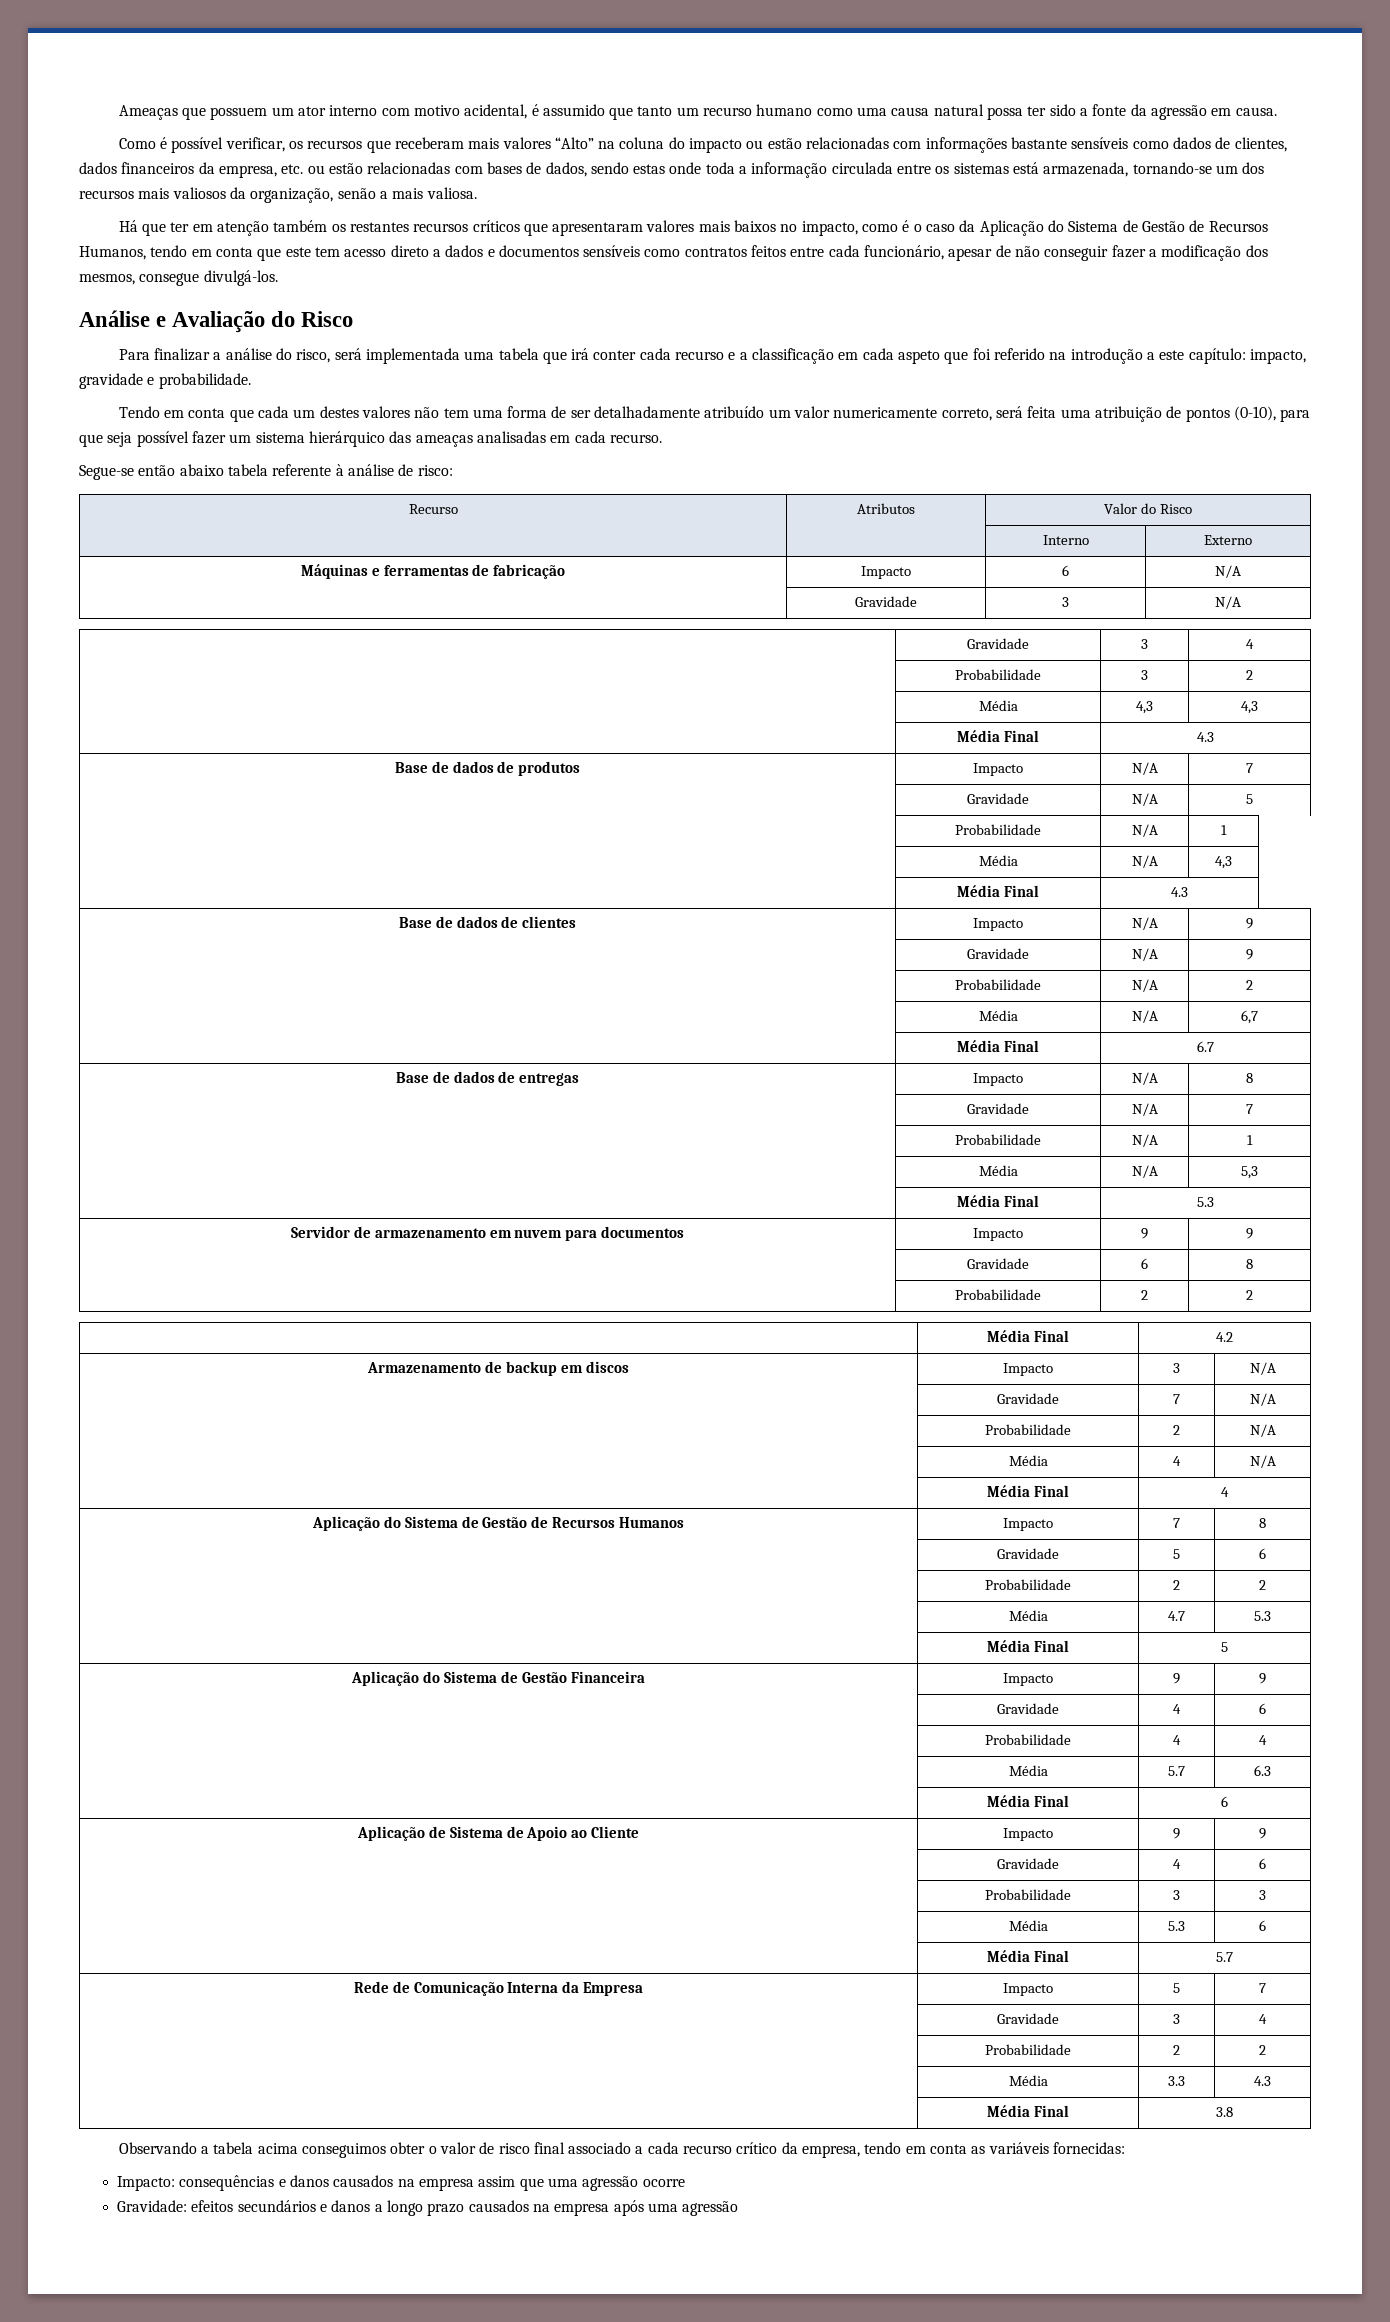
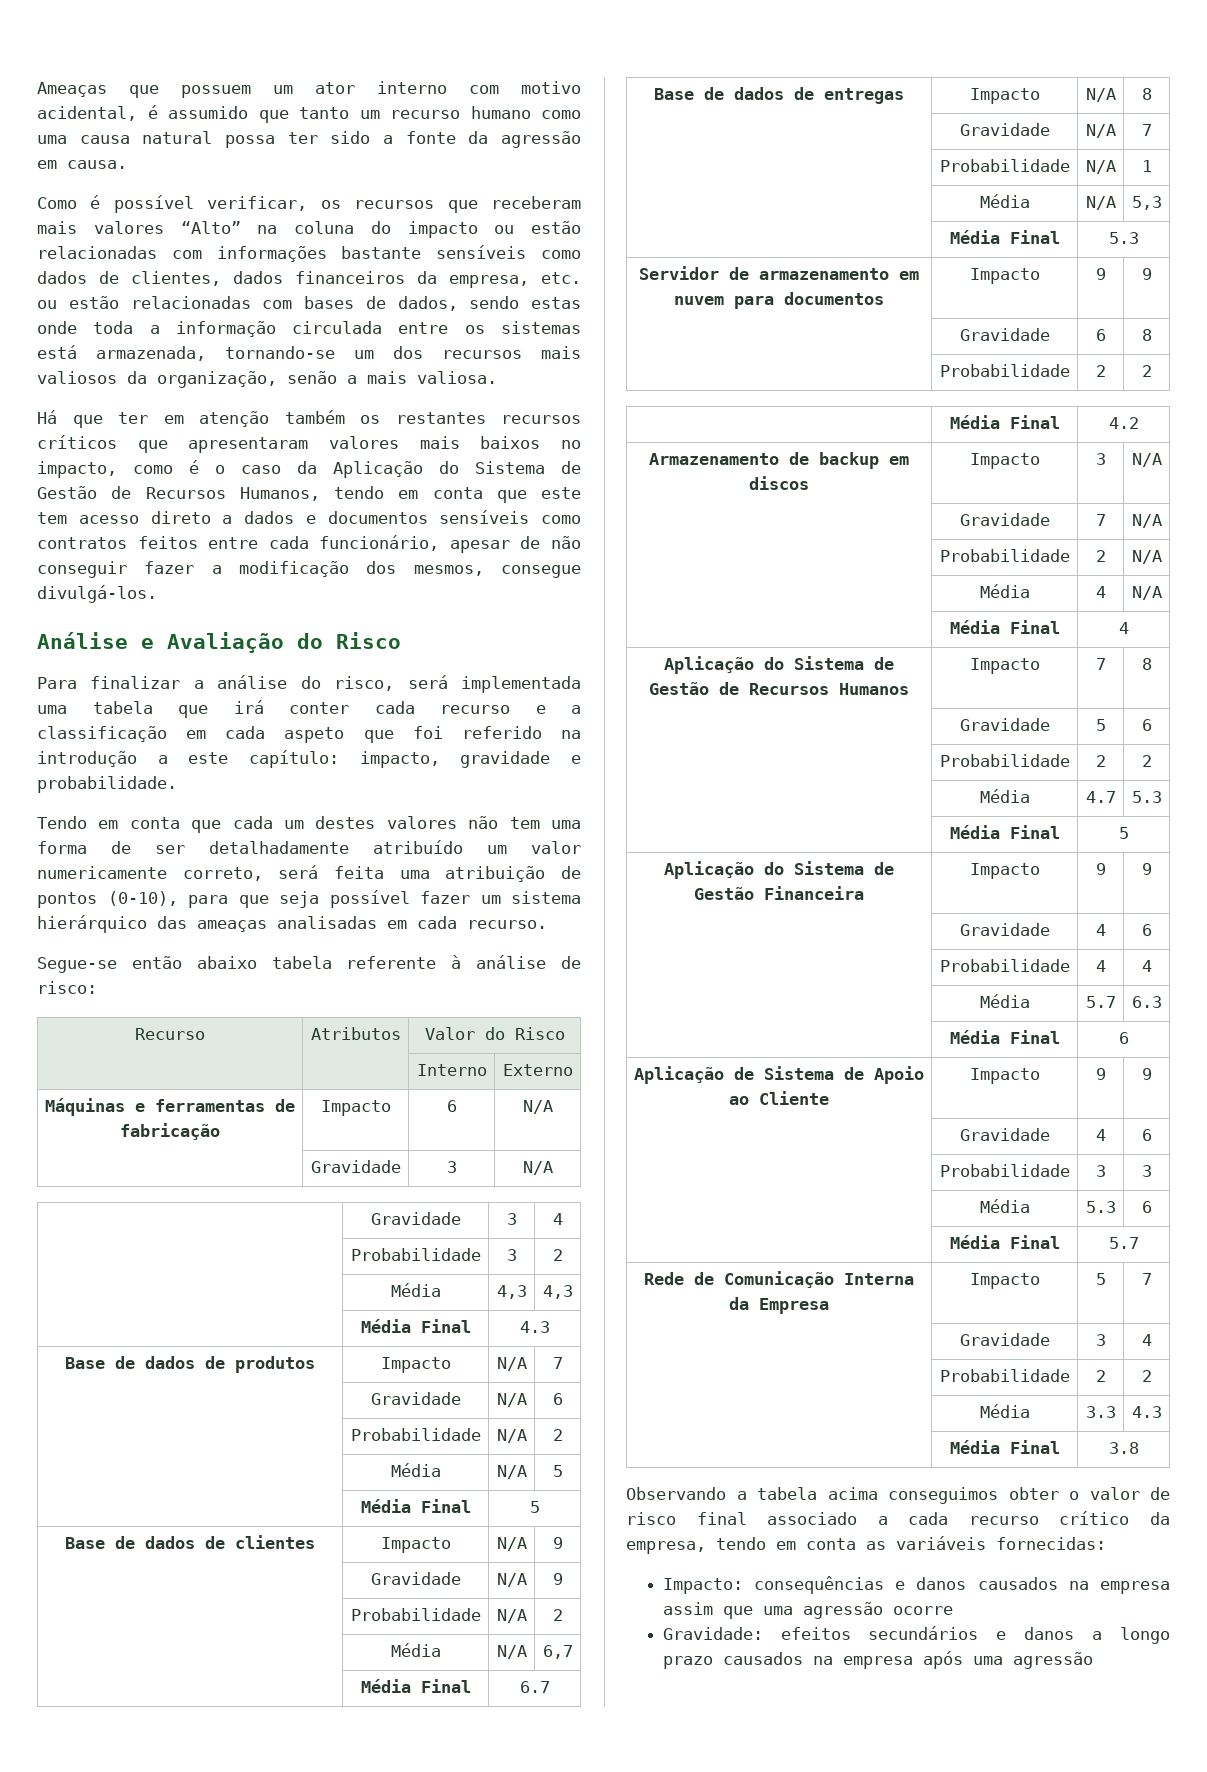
[1246,794,1253,804] [955,824,1041,835] [1131,824,1158,837] [1221,825,1227,835] [978,855,1018,866] [1131,855,1158,868] [1215,856,1232,869] [957,885,1039,897] [1171,887,1188,897] 5 // | Probabilidade | N/A | 1 // | Média | N/A | 4,3 // | Média Final | 4.3 -> [552,1393,563,1405] [350,1428,481,1441] [496,1429,527,1443] [552,1429,563,1441] [390,1463,441,1477] [496,1465,527,1479] [552,1465,563,1477] [360,1499,471,1513] [529,1501,540,1513] 6 // | Probabilidade | N/A | 2 // | Média | N/A | 5 // | Média Final | 5

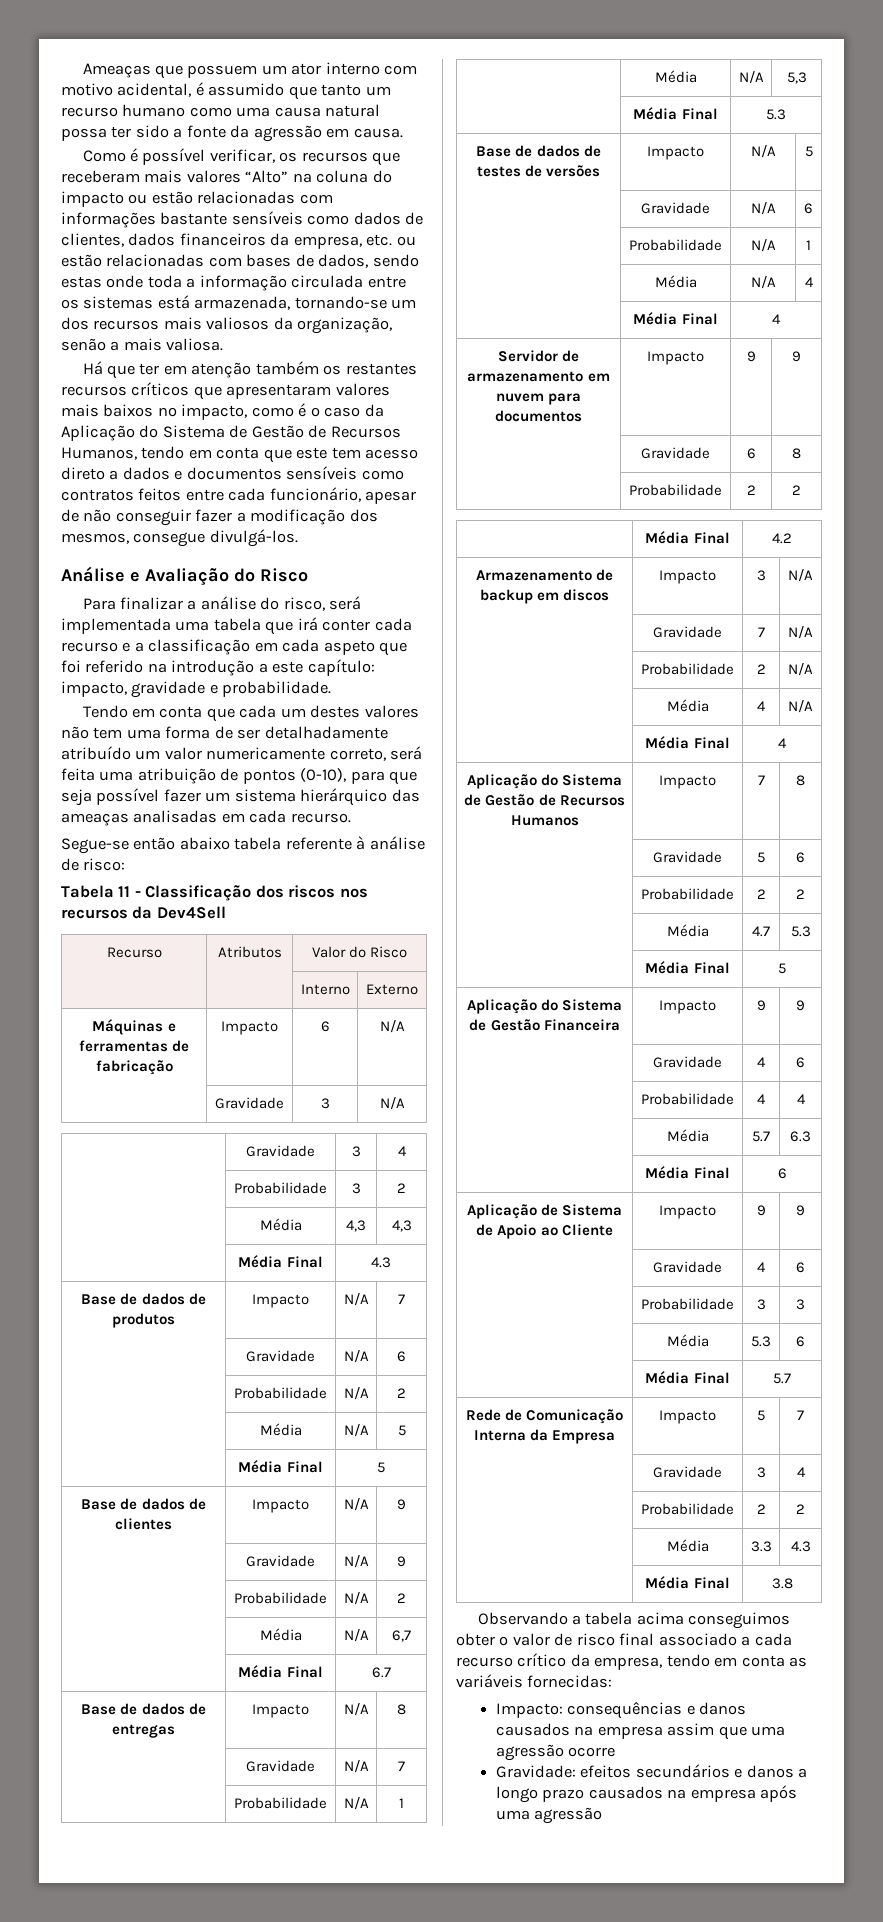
(97, 987) none -> [61,885,368,901] [61,906,226,919] // Tabela 11 - Classificação dos riscos nos recursos da Dev4Sell
(1139, 238) none -> [476,145,601,157] [476,165,601,177] [647,146,704,160] [750,145,776,158] [804,146,813,157] [641,202,710,214] [750,202,776,215] [804,203,813,214] [629,239,722,251] [750,239,776,252] [806,240,811,250] [654,275,697,288] [750,276,776,289] [804,277,814,287] [633,312,718,325] [772,314,781,324] // Base de dados de testes de versões | Impacto | N/A | 5 // | Gravidade | N/A | 6 // | Probabilidade | N/A | 1 // | Média | N/A | 4 // | Média Final | 4

